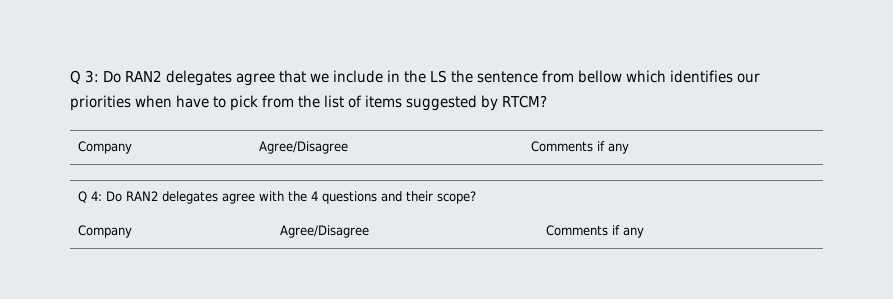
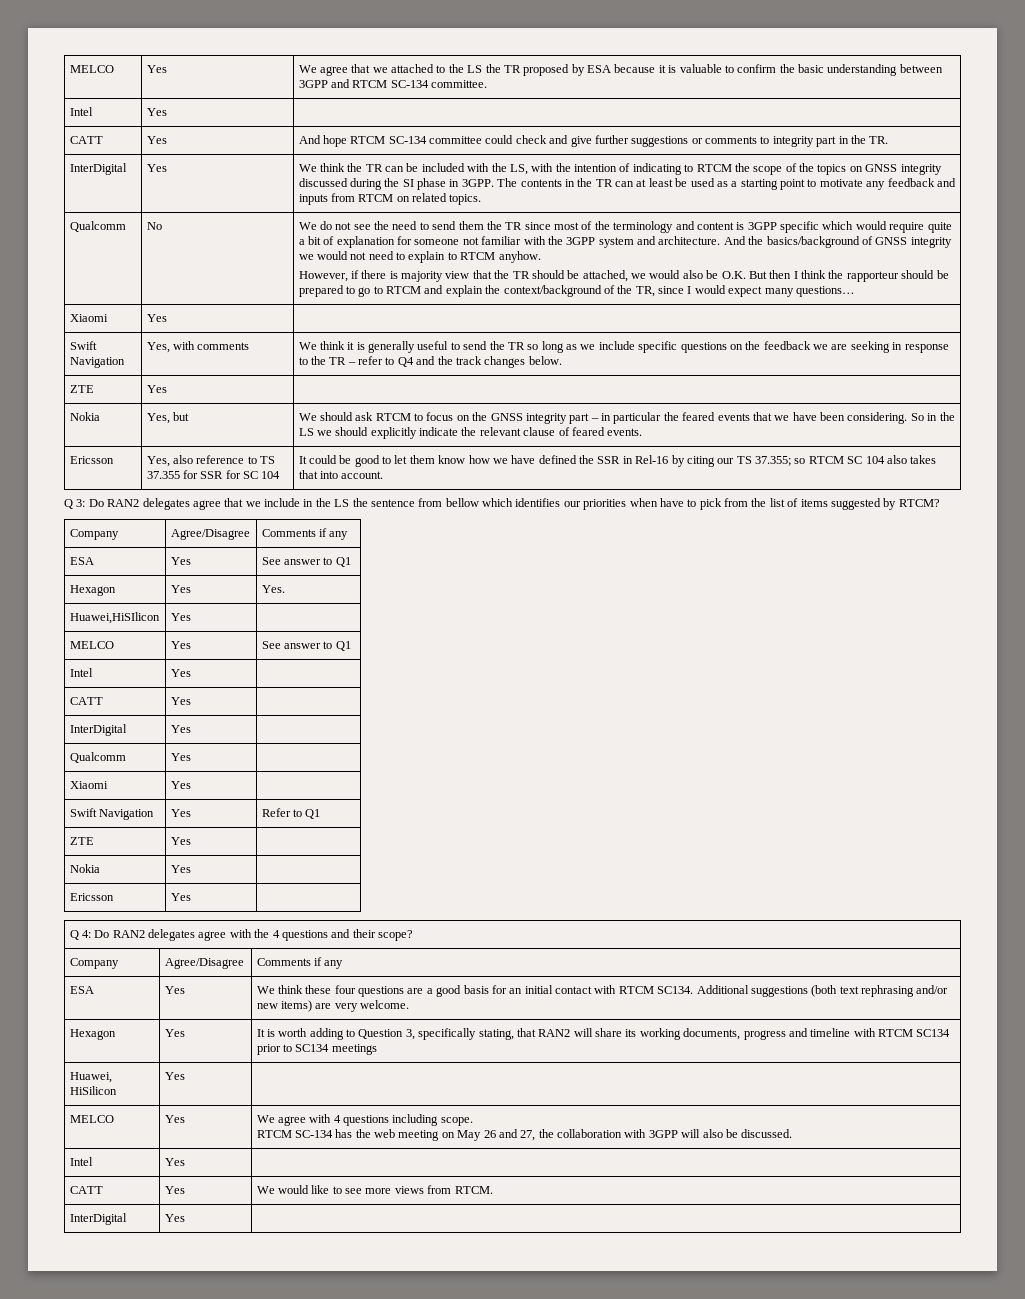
(70, 77) none -> [69,65,114,73] [146,65,167,73] [298,64,943,76] [298,79,488,88] [69,107,93,116] [146,108,167,116] [69,136,103,144] [146,136,167,144] [298,135,889,147] [69,163,127,175] [146,164,167,172] [298,163,942,175] [298,178,956,190] [298,193,482,205] [69,221,126,232] [146,222,162,230] [298,221,952,233] [298,236,952,248] [298,251,541,263] [298,270,949,282] [298,285,855,297] [69,314,108,322] [146,314,167,322] [69,341,97,350] [69,357,125,368] [146,341,250,353] [298,341,949,353] [298,356,562,368] [69,385,94,393] [146,385,167,393] [69,412,100,421] [146,412,189,424] [298,412,955,424] [298,427,643,439] [69,456,114,464] [146,455,276,467] [146,470,281,479] [298,455,937,467] [298,470,384,479] MELCO | Yes | We agree that we attached to the LS the TR proposed by ESA because it is valuable to confirm the basic understanding between 3GPP and RTCM SC-134 committee. // Intel | Yes | // CATT | Yes | And hope RTCM SC-134 committee could check and give further suggestions or comments to integrity part in the TR. // InterDigital | Yes | We think the TR can be included with the LS, with the intention of indicating to RTCM the scope of the topics on GNSS integrity discussed during the SI phase in 3GPP. The contents in the TR can at least be used as a starting point to motivate any feedback and inputs from RTCM on related topics. // Qualcomm | No | We do not see the need to send them the TR since most of the terminology and content is 3GPP specific which would require quite a bit of explanation for someone not familiar with the 3GPP system and architecture. And the basics/background of GNSS integrity we would not need to explain to RTCM anyhow. // However, if there is majority view that the TR should be attached, we would also be O.K. But then I think the rapporteur should be prepared to go to RTCM and explain the context/background of the TR, since I would expect many questions… // Xiaomi | Yes | // Swift Navigation | Yes, with comments | We think it is generally useful to send the TR so long as we include specific questions on the feedback we are seeking in response to the TR – refer to Q4 and the track changes below. // ZTE | Yes | // Nokia | Yes, but | We should ask RTCM to focus on the GNSS integrity part – in particular the feared events that we have been considering. So in the LS we should explicitly indicate the relevant clause of feared events. // Ericsson | Yes, also reference to TS 37.355 for SSR for SC 104 | It could be good to let them know how we have defined the SSR in Rel-16 by citing our TS 37.355; so RTCM SC 104 also takes that into account. //
(629, 148) none -> [69,557,94,565] [170,557,191,565] [261,557,351,567] [69,585,116,596] [170,585,191,593] [261,585,285,593] [69,612,160,624] [170,613,191,621] [69,641,114,649] [170,641,191,649] [261,641,351,651] [69,668,93,677] [170,669,191,677] [69,697,103,705] [170,697,191,705] [69,724,127,736] [170,725,191,733] [69,752,126,763] [170,753,191,761] [69,781,108,789] [170,781,191,789] [69,808,154,820] [170,809,191,817] [261,808,321,819] [69,837,94,845] [170,837,191,845] [69,864,100,873] [170,865,191,873] [69,893,114,901] [170,893,191,901] // ESA | Yes | See answer to Q1 // Hexagon | Yes | Yes. // Huawei,HiSIlicon | Yes | // MELCO | Yes | See answer to Q1 // Intel | Yes | // CATT | Yes | // InterDigital | Yes | // Qualcomm | Yes | // Xiaomi | Yes | // Swift Navigation | Yes | Refer to Q1 // ZTE | Yes | // Nokia | Yes | // Ericsson | Yes |
(644, 232) none -> [69,986,94,994] [164,986,185,994] [256,985,949,997] [256,1000,410,1012] [69,1029,116,1040] [164,1029,185,1037] [256,1028,951,1040] [256,1044,377,1055] [69,1072,112,1083] [69,1086,117,1095] [164,1072,185,1080] [69,1115,114,1123] [164,1115,185,1123] [256,1114,473,1126] [256,1129,793,1141] [69,1157,93,1166] [164,1158,185,1166] [69,1186,103,1194] [164,1186,185,1194] [256,1185,493,1194] [69,1213,127,1225] [164,1214,185,1222] // ESA | Yes | We think these four questions are a good basis for an initial contact with RTCM SC134. Additional suggestions (both text rephrasing and/or new items) are very welcome. // Hexagon | Yes | It is worth adding to Question 3, specifically stating, that RAN2 will share its working documents, progress and timeline with RTCM SC134 prior to SC134 meetings // Huawei, HiSilicon | Yes | // MELCO | Yes | We agree with 4 questions including scope. // RTCM SC-134 has the web meeting on May 26 and 27, the collaboration with 3GPP will also be discussed. // Intel | Yes | // CATT | Yes | We would like to see more views from RTCM. // InterDigital | Yes |

